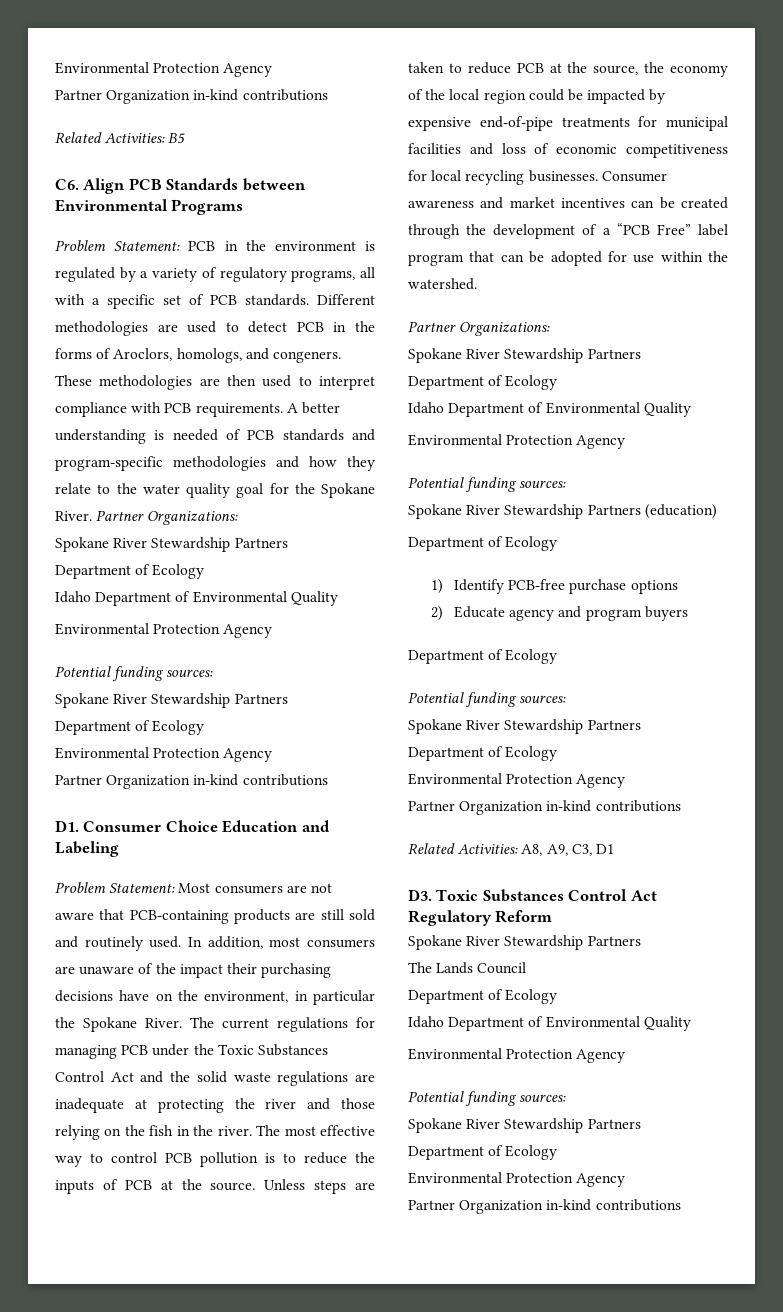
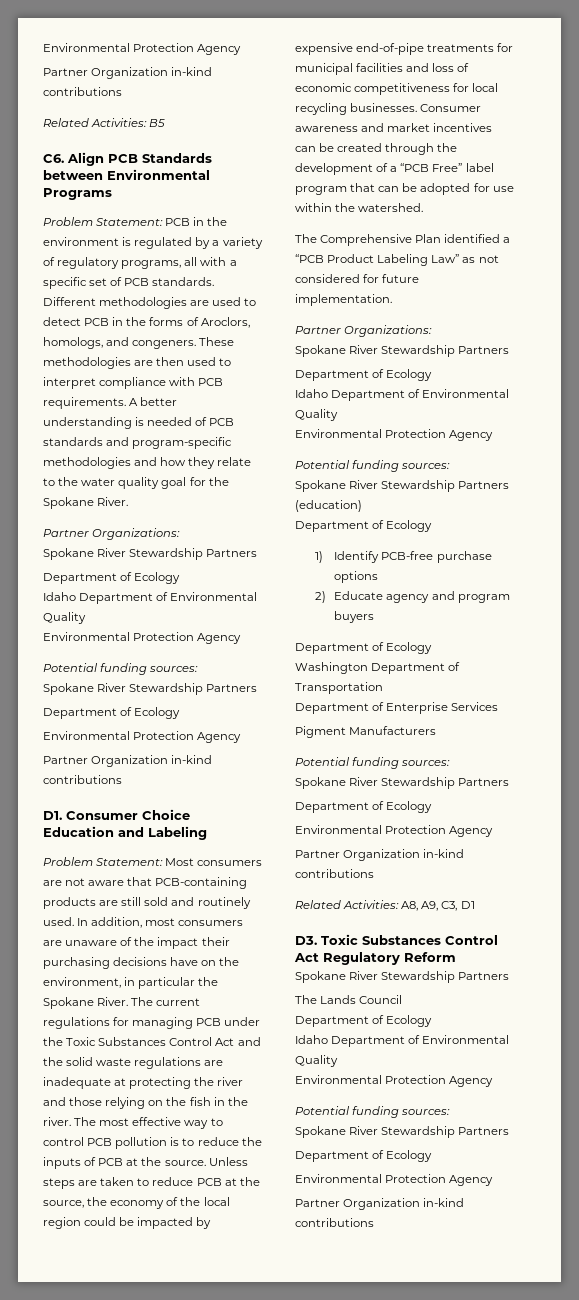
(92, 516) none -> (129, 501) //
(477, 284) none -> [295,234,511,246] [295,254,499,266] [295,274,420,283] [295,294,392,306] // The Comprehensive Plan identified a “PCB Product Labeling Law” as not considered for future implementation.
(558, 656) none -> [295,662,461,674] [295,682,383,694] [295,702,499,714] [295,726,437,738] // Washington Department of Transportation // Department of Enterprise Services // Pigment Manufacturers

